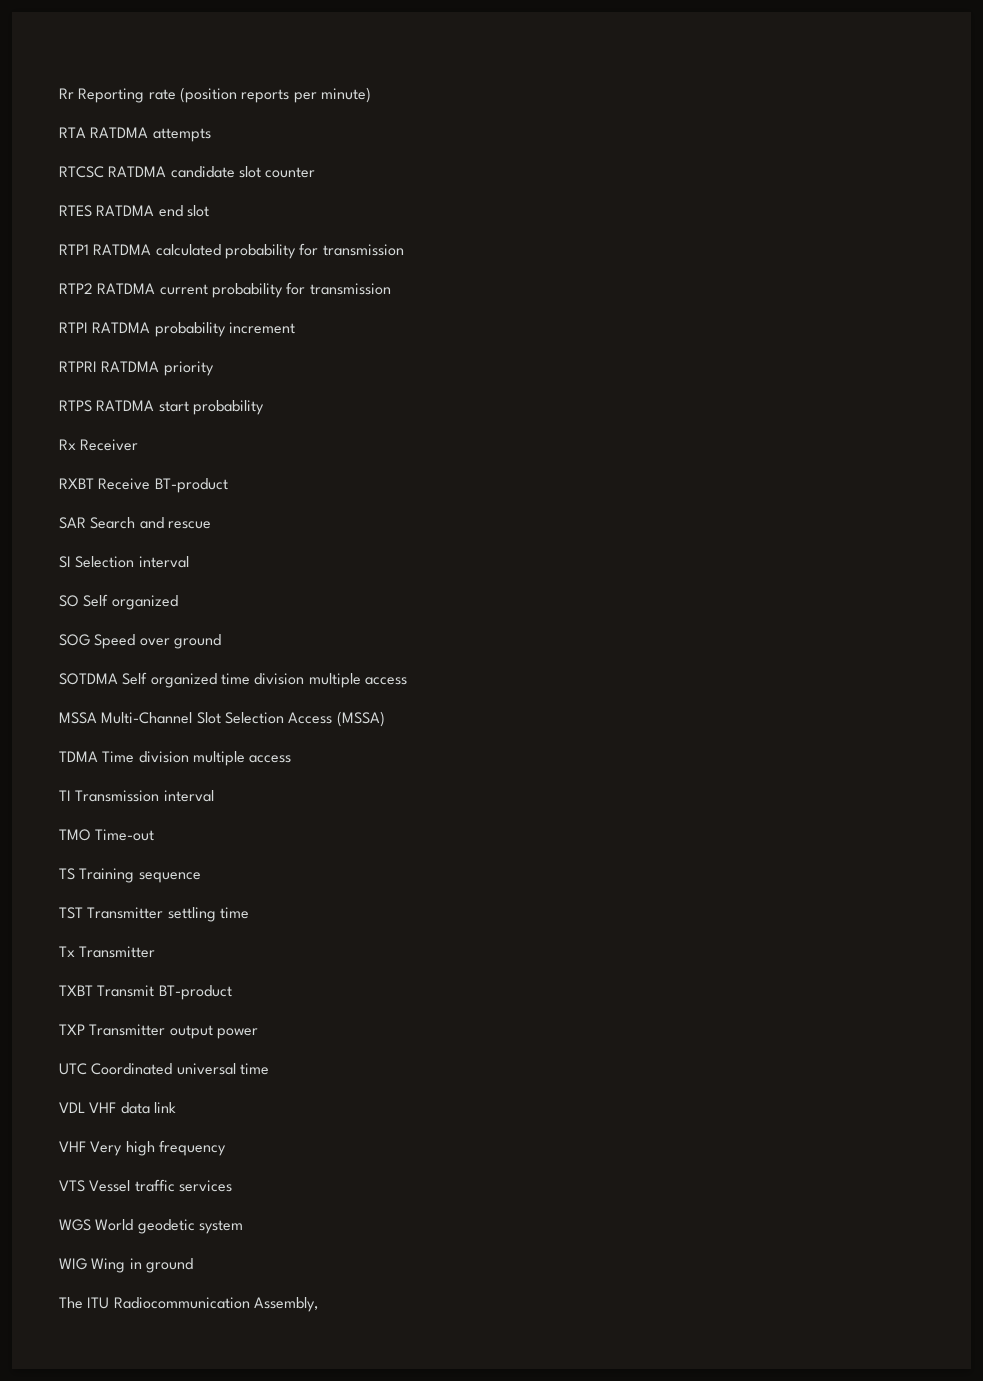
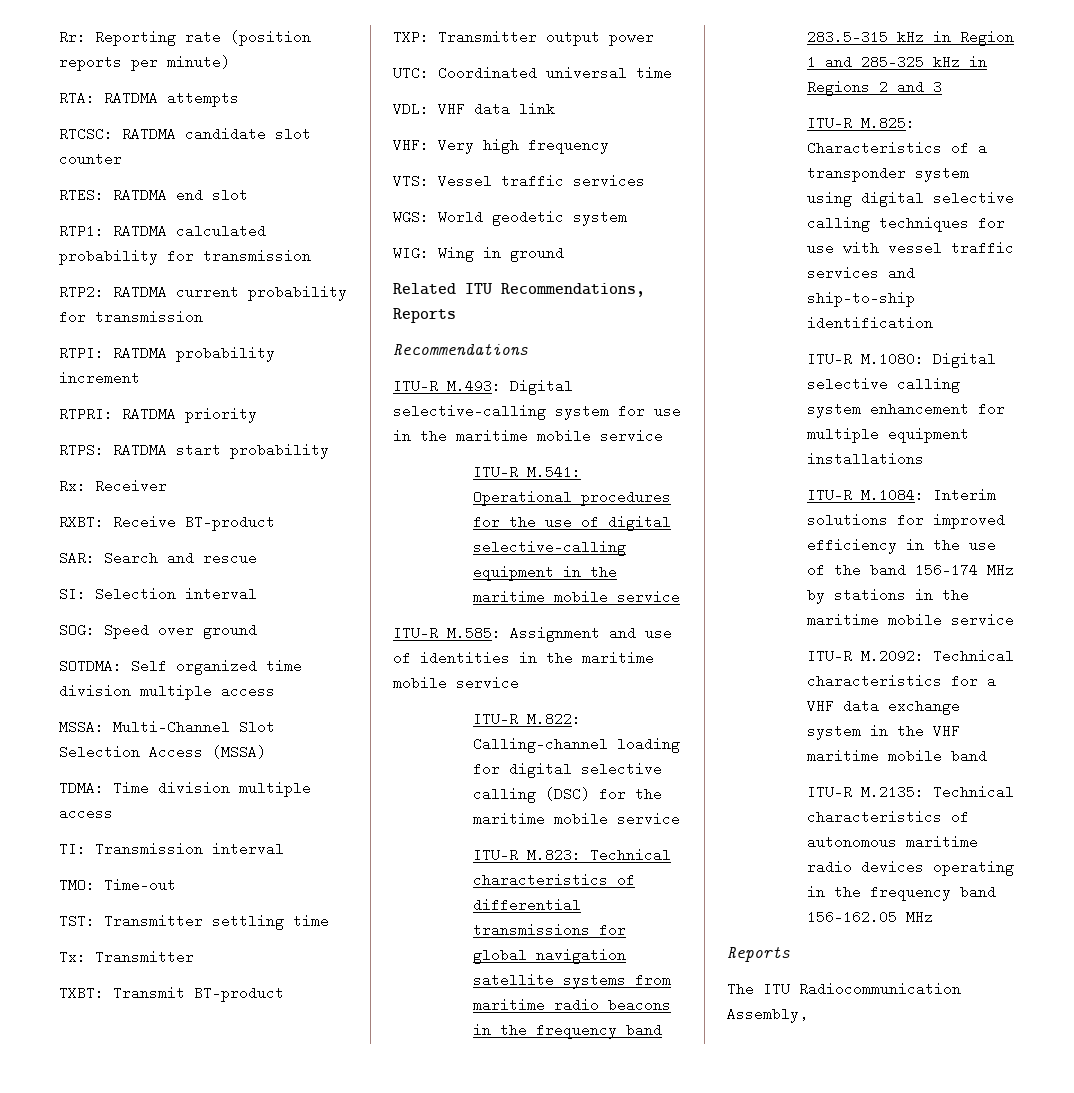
[59,88,74,99] Rr -> [59,30,86,44] Rr:
[59,127,86,138] RTA -> [59,91,95,105] RTA:
[59,166,104,178] RTCSC -> [59,127,113,141] RTCSC:
[59,205,92,217] RTES -> [59,188,104,202] RTES:
[59,244,89,255] RTP1 -> [59,224,104,238] RTP1:
[59,283,93,294] RTP2 -> [59,285,104,299] RTP2:
[59,322,88,333] RTPI -> [59,346,104,360] RTPI:
[59,361,97,372] RTPRI -> [59,407,113,421] RTPRI:
[59,400,92,412] RTPS -> [59,443,104,457] RTPS:
[59,439,76,450] Rx -> [59,479,86,493] Rx:
[59,478,94,489] RXBT -> [59,515,104,529] RXBT:
[59,517,86,529] SAR -> [59,551,95,565] SAR:
[59,556,71,568] SI -> [59,587,86,601] SI:
[59,594,178,610] [59,634,90,646] SO Self organized // SOG -> [59,623,95,637] SOG:
[59,673,118,685] SOTDMA -> [59,659,122,673] SOTDMA:
[59,712,97,724] MSSA -> [59,720,104,734] MSSA:
[59,751,98,762] TDMA -> [59,781,104,795] TDMA:
[59,790,71,801] TI -> [59,842,86,856] TI:
[59,829,91,841] TMO -> [59,878,95,892] TMO:
[59,868,201,883] [59,907,83,919] TS Training sequence // TST -> [59,914,95,928] TST:
[59,946,75,957] Tx -> [59,950,86,964] Tx:
[59,985,93,996] TXBT -> [59,986,104,1000] TXBT:
[59,1024,85,1035] TXP -> [393,30,429,44] TXP:
[59,1063,87,1075] UTC -> [393,66,429,80] UTC:
[59,1102,85,1113] VDL -> [393,102,429,116] VDL:
[59,1141,86,1152] VHF -> [393,138,429,152] VHF:
[59,1180,85,1192] VTS -> [393,174,429,188] VTS:
[59,1219,91,1231] WGS -> [393,210,429,224] WGS:
[59,1258,87,1270] WIG -> [393,246,429,260] WIG:
(193, 1265) none -> [393,283,645,297] [393,308,456,323] [393,343,528,355] [393,379,573,395] [393,404,681,420] [393,429,663,443] [472,465,581,479] [472,490,671,506] [472,515,671,531] [472,540,626,556] [472,565,617,581] [472,590,680,604] [393,626,672,642] [393,651,654,665] [393,676,519,690] [472,712,581,726] [472,737,680,753] [472,762,662,778] [472,787,662,803] [472,812,680,826] [472,848,671,862] [472,873,635,887] [472,898,581,912] [472,923,626,937] [472,948,626,964] [472,973,671,989] [472,998,671,1012] [472,1023,662,1039] [806,30,1014,46] [806,55,987,69] [806,80,942,96] [806,116,915,130] [806,141,987,155] [806,166,969,182] [806,191,1014,207] [806,216,1005,232] [806,241,1014,255] [806,266,915,280] [806,291,915,307] [806,316,933,330] [806,352,996,368] [806,377,960,393] [806,402,1005,418] [806,427,969,443] [806,452,924,466] [806,488,996,502] [806,513,1005,529] [806,538,996,554] [806,563,1014,577] [806,588,969,604] [806,613,1014,627] [806,649,1014,663] [806,674,996,688] [806,699,960,715] [806,724,960,740] [806,749,987,763] [806,785,1014,799] [806,810,969,824] [806,835,978,849] [806,860,1014,876] [806,885,996,901] [806,910,933,924] [727,947,790,962] // Related ITU Recommendations, Reports // Recommendations // ITU-R M.493: Digital selective-calling system for use in the maritime mobile service // ITU-R M.541: Operational procedures for the use of digital selective-calling equipment in the maritime mobile service // ITU-R M.585: Assignment and use of identities in the maritime mobile service // ITU-R M.822: Calling-channel loading for digital selective calling (DSC) for the maritime mobile service // ITU-R M.823: Technical characteristics of differential transmissions for global navigation satellite systems from maritime radio beacons in the frequency band 283.5-315 kHz in Region 1 and 285-325 kHz in Regions 2 and 3 // ITU-R M.825: Characteristics of a transponder system using digital selective calling techniques for use with vessel traffic services and ship-to-ship identification // ITU-R M.1080: Digital selective calling system enhancement for multiple equipment installations // ITU-R M.1084: Interim solutions for improved efficiency in the use of the band 156-174 MHz by stations in the maritime mobile service // ITU-R M.2092: Technical characteristics for a VHF data exchange system in the VHF maritime mobile band // ITU-R M.2135: Technical characteristics of autonomous maritime radio devices operating in the frequency band 156-162.05 MHz // Reports

